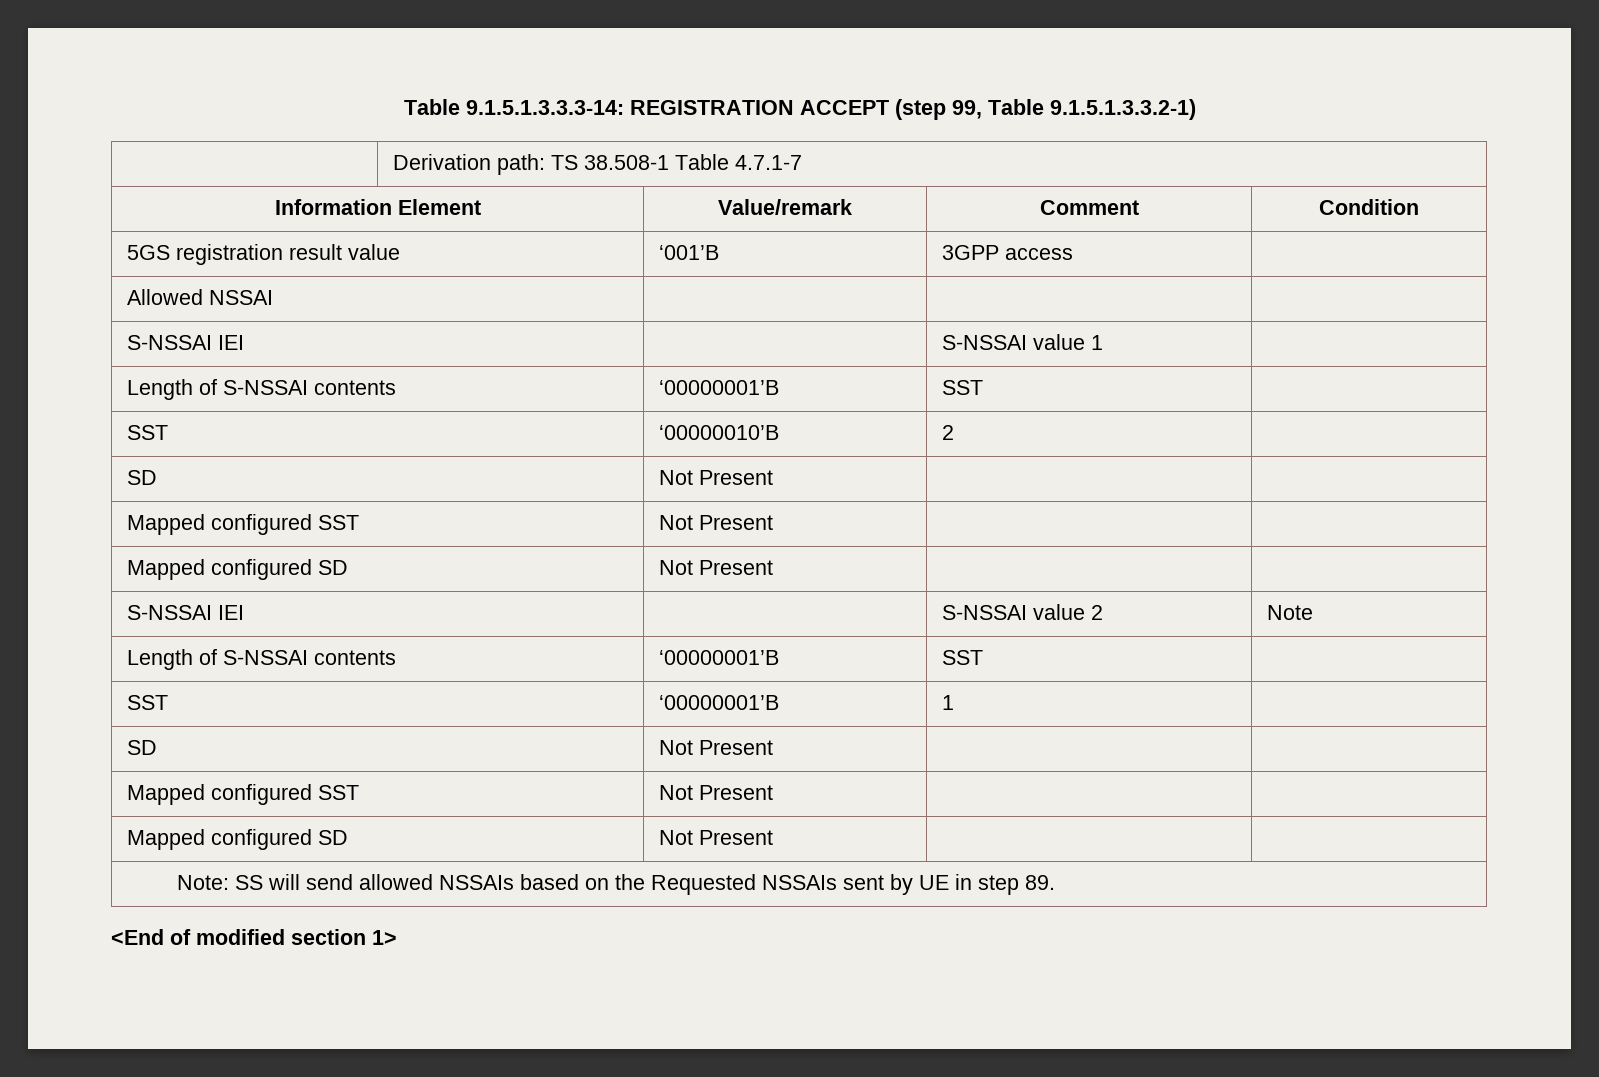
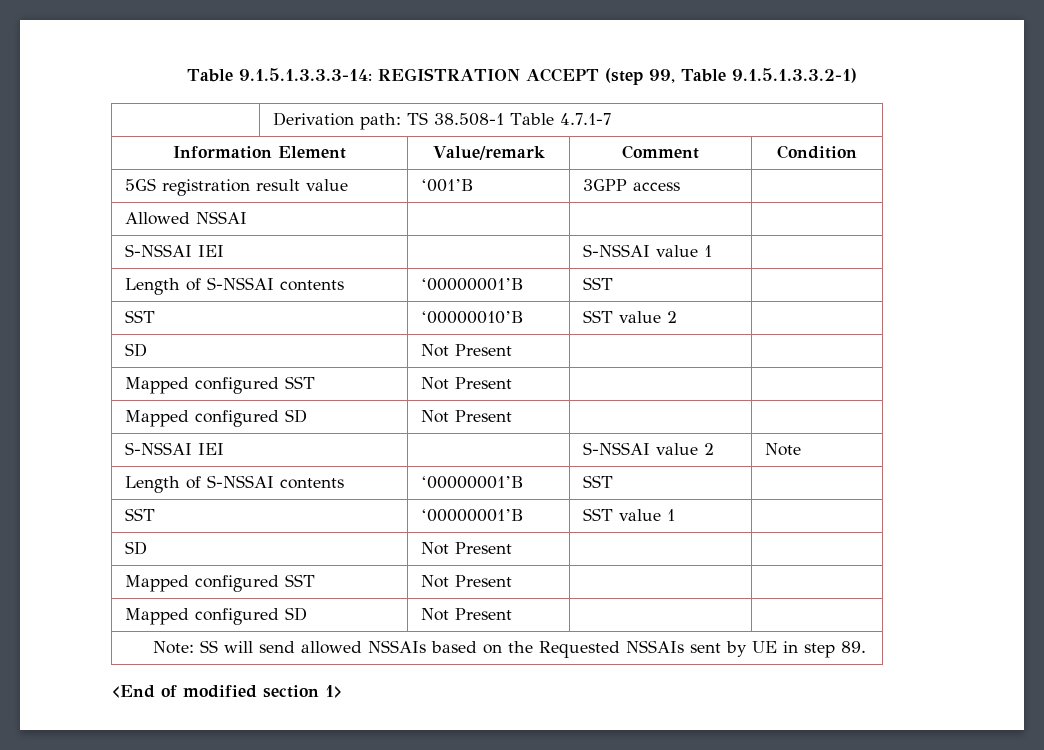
(780, 432) none -> [582,310,661,323] SST value
(780, 702) none -> [582,508,661,521] SST value

